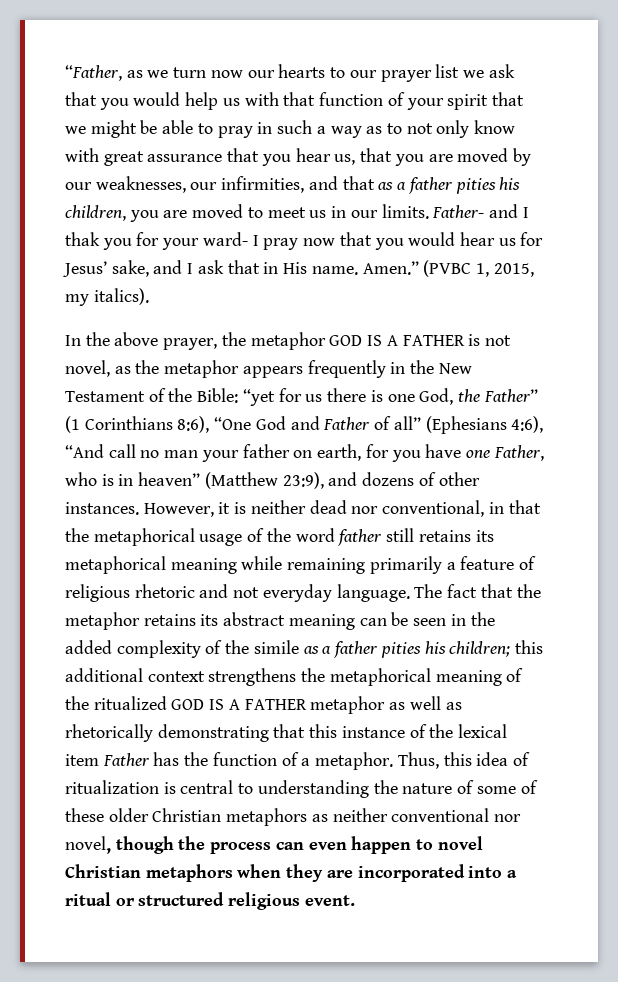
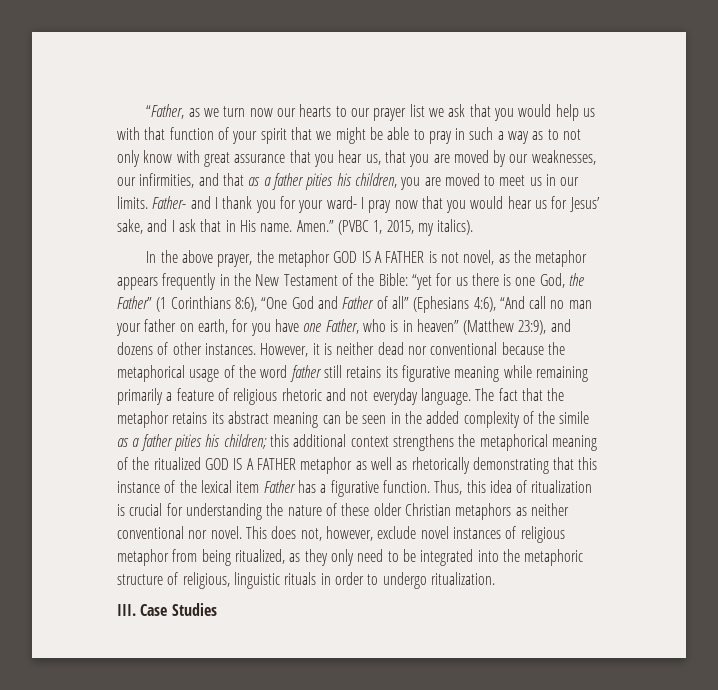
[65,232,100,246] thak -> [222,196,253,209] thank
[382,500,541,517] conventional, in that -> [430,342,544,355] conventional because
[65,556,166,574] metaphorical -> [401,365,450,382] figurative
[184,752,394,770] the function of a metaphor. -> [320,480,430,497] a figurative function.
[180,780,254,794] central to -> [129,503,183,516] crucial for
[476,780,538,794] some of -> (337, 509) none
[65,836,483,854] [65,864,518,882] [65,892,355,910] novel, though the process can even happen to novel Christian metaphors when they are incorporated into a ritual or structured religious event. -> [210,526,565,543] [117,549,584,566] [117,572,495,589] [117,603,217,616] novel. This does not, however, exclude novel instances of religious metaphor from being ritualized, as they only need to be integrated into the metaphoric structure of religious, linguistic rituals in order to undergo ritualization. // III. Case Studies

